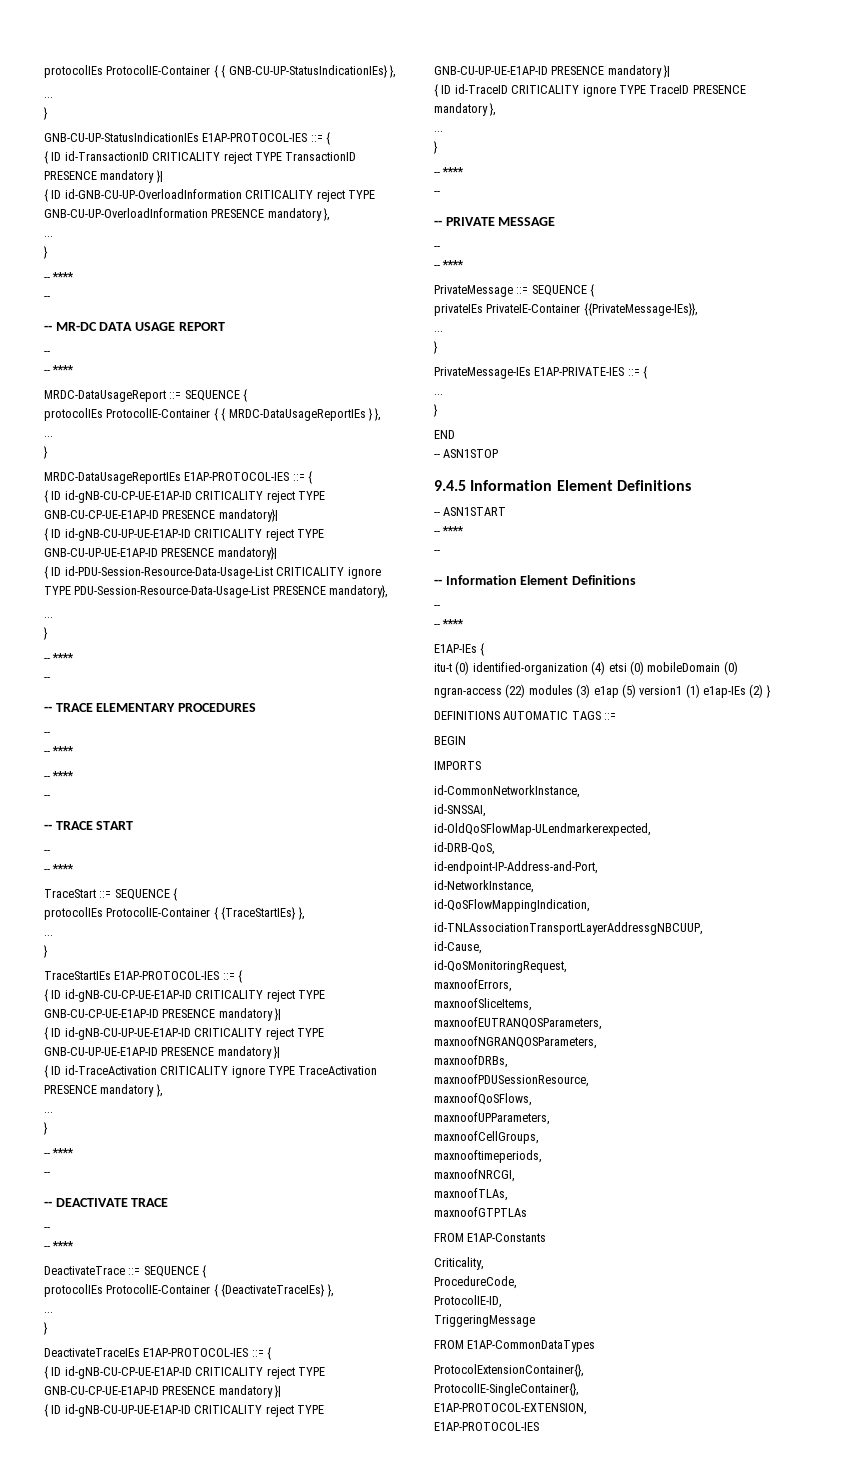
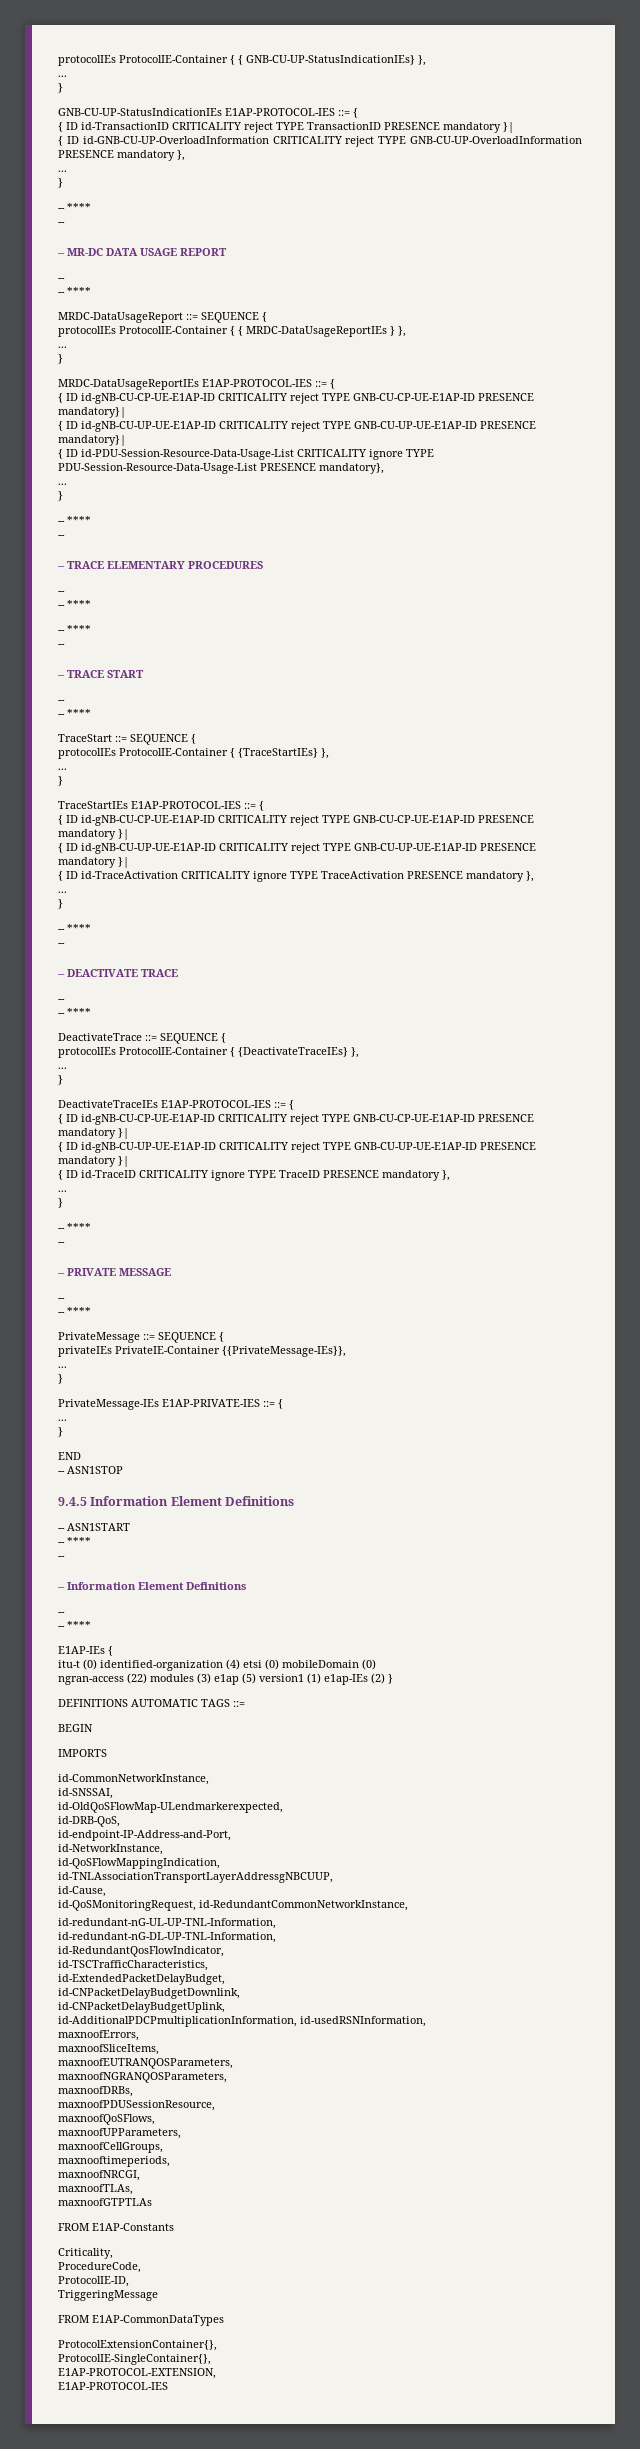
(567, 966) none -> [199,1900,408,1911] [58,1918,276,1929] [58,1932,276,1943] [58,1946,224,1957] [58,1960,208,1971] [58,1974,225,1985] [58,1988,240,1999] [58,2002,225,2013] [58,2016,426,2027] id-RedundantCommonNetworkInstance, // id-redundant-nG-UL-UP-TNL-Information, // id-redundant-nG-DL-UP-TNL-Information, // id-RedundantQosFlowIndicator, // id-TSCTrafficCharacteristics, // id-ExtendedPacketDelayBudget, // id-CNPacketDelayBudgetDownlink, // id-CNPacketDelayBudgetUplink, // id-AdditionalPDCPmultiplicationInformation, id-usedRSNInformation,

